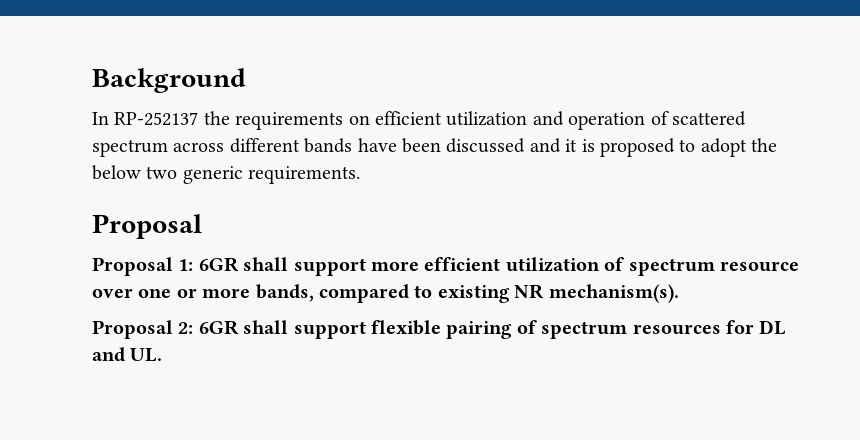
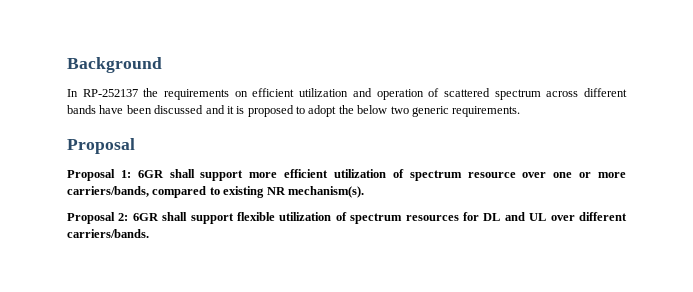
[255,284,314,302] bands, -> [67,186,149,197] carriers/bands,
[446,321,513,339] pairing -> [279,212,332,221] utilization
[130,348,163,362] UL. -> [529,212,627,221] [67,229,149,238] UL over different carriers/bands.

